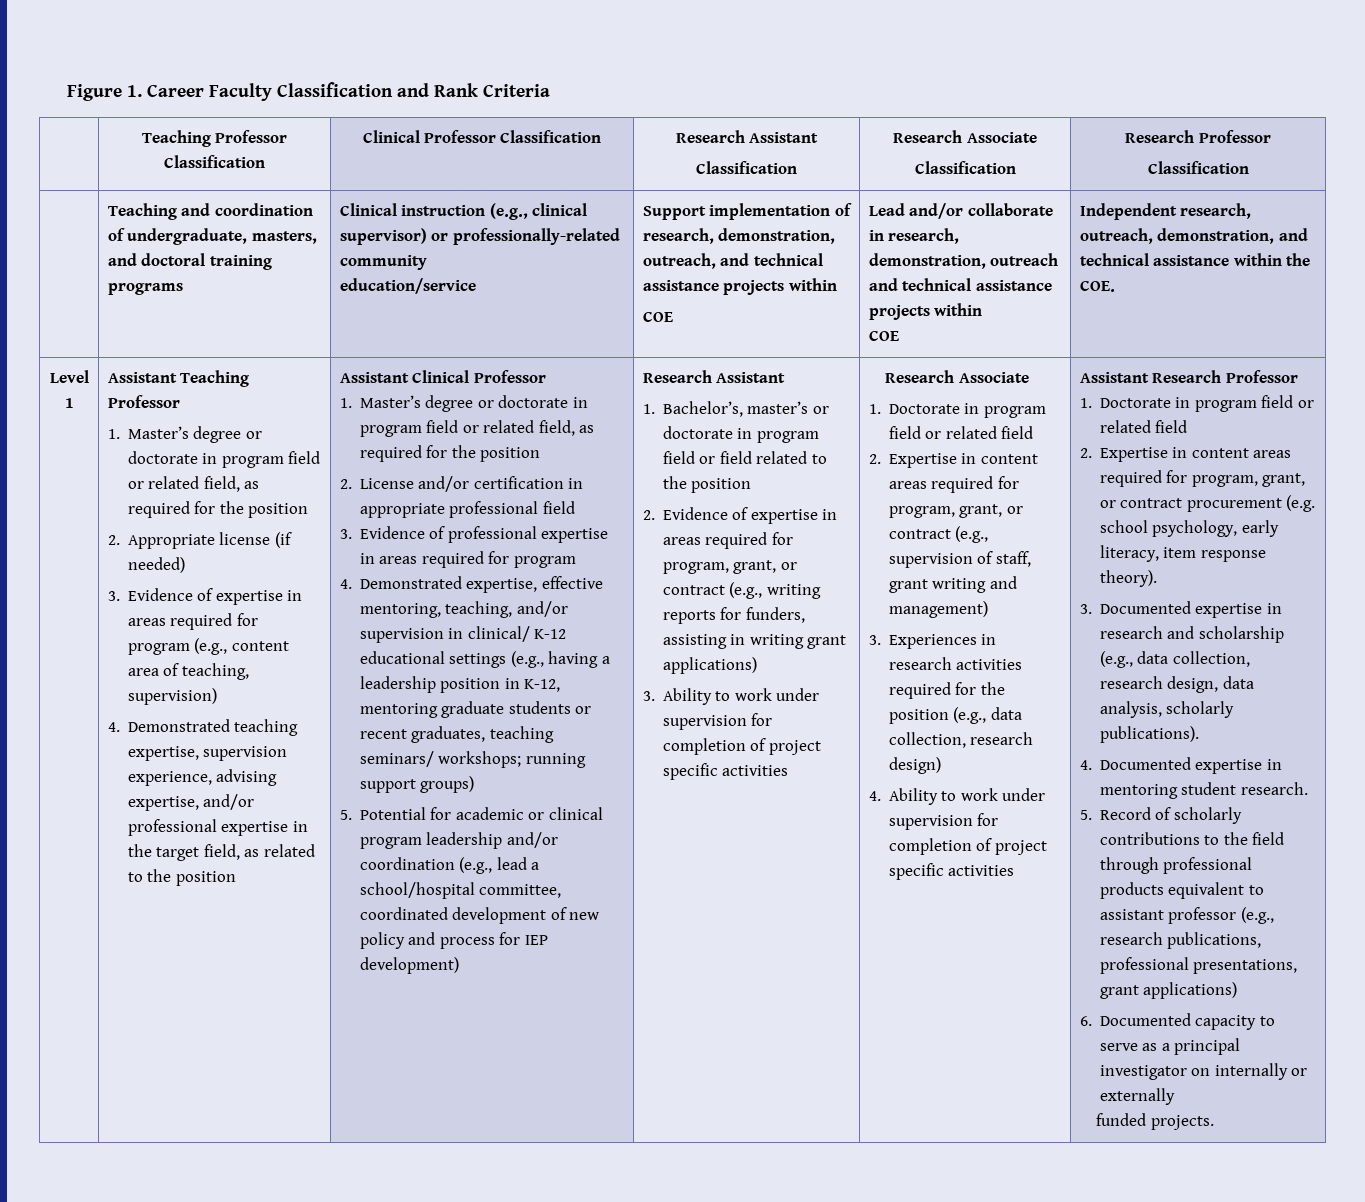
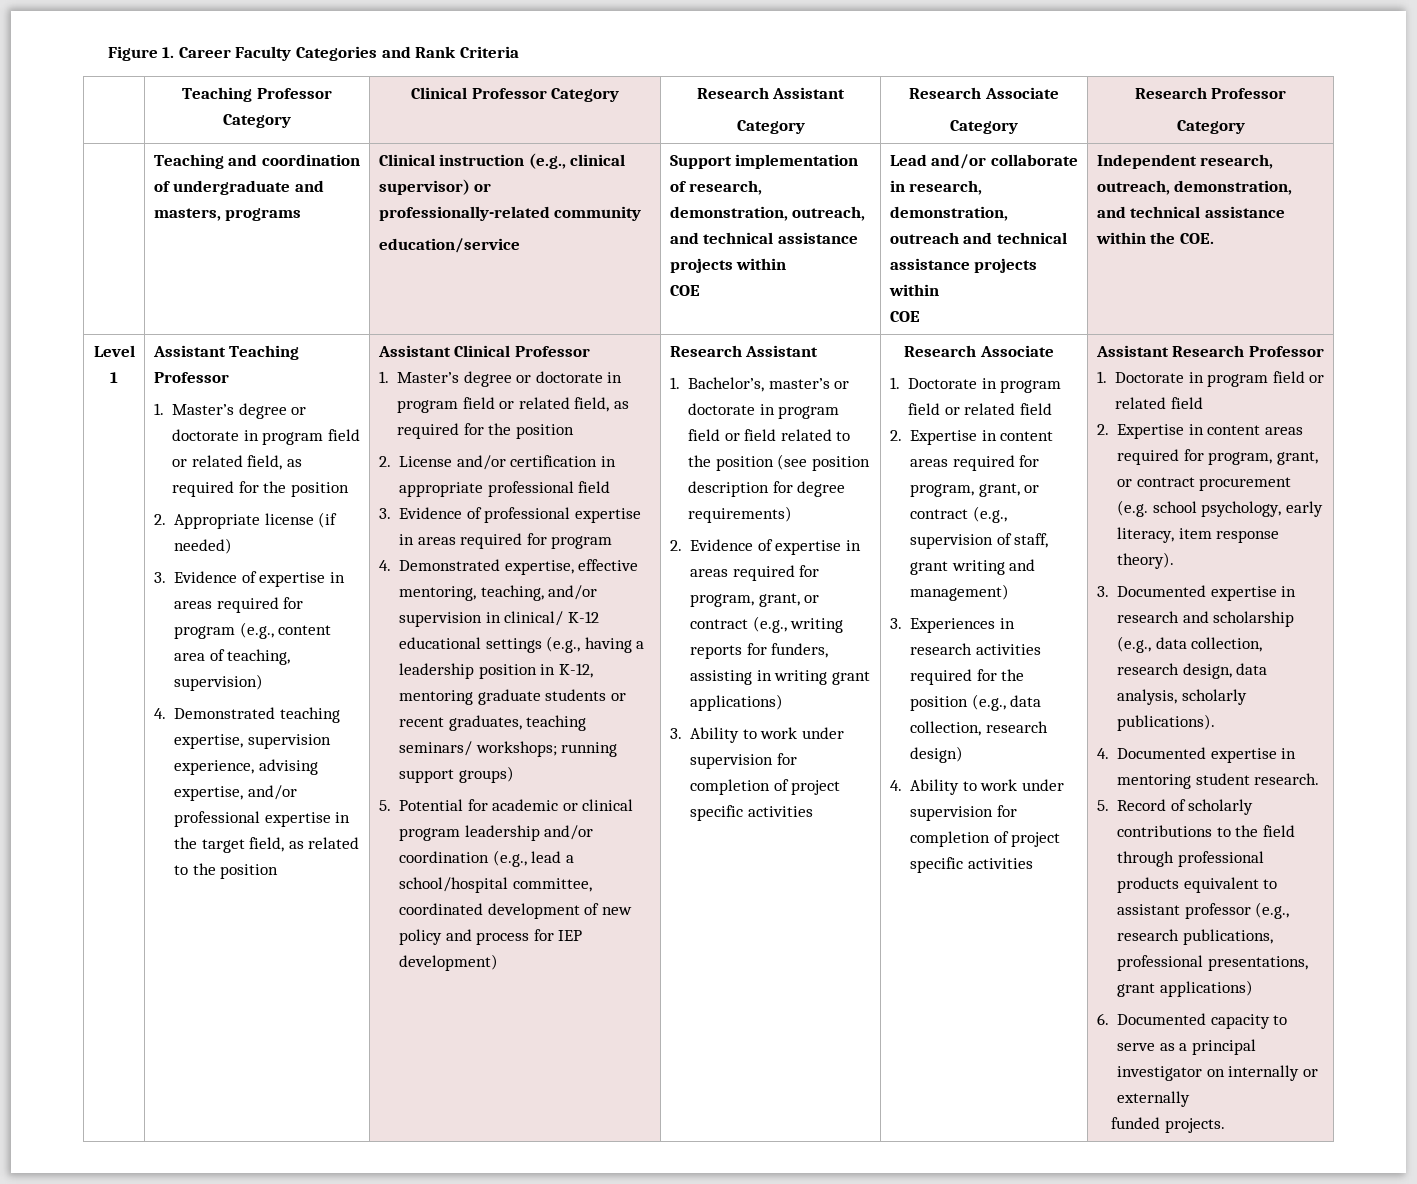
[276,82,393,97] Classification -> [296,46,378,61] Categories
[164,155,265,168] [362,130,602,143] [675,130,819,143] [696,161,797,174] [893,130,1037,143] [914,161,1016,174] [1125,130,1271,143] [1147,161,1249,174] Classification | Clinical Professor Classification | Research Assistant // Classification | Research Associate // Classification | Research Professor // Classification -> [223,114,291,128] [410,87,620,102] [696,87,846,99] [736,120,805,134] [909,87,1059,99] [950,120,1018,134] [1134,87,1287,99] [1176,120,1245,134] Category | Clinical Professor Category | Research Assistant // Category | Research Associate // Category | Research Professor // Category
[127,228,317,245] [107,253,272,270] undergraduate, masters, and doctoral training -> [173,180,324,195] [153,208,221,221] undergraduate and masters,
(752, 485) none -> [777,454,870,471] [688,481,846,497] [688,506,793,523] (see position description for degree requirements)

